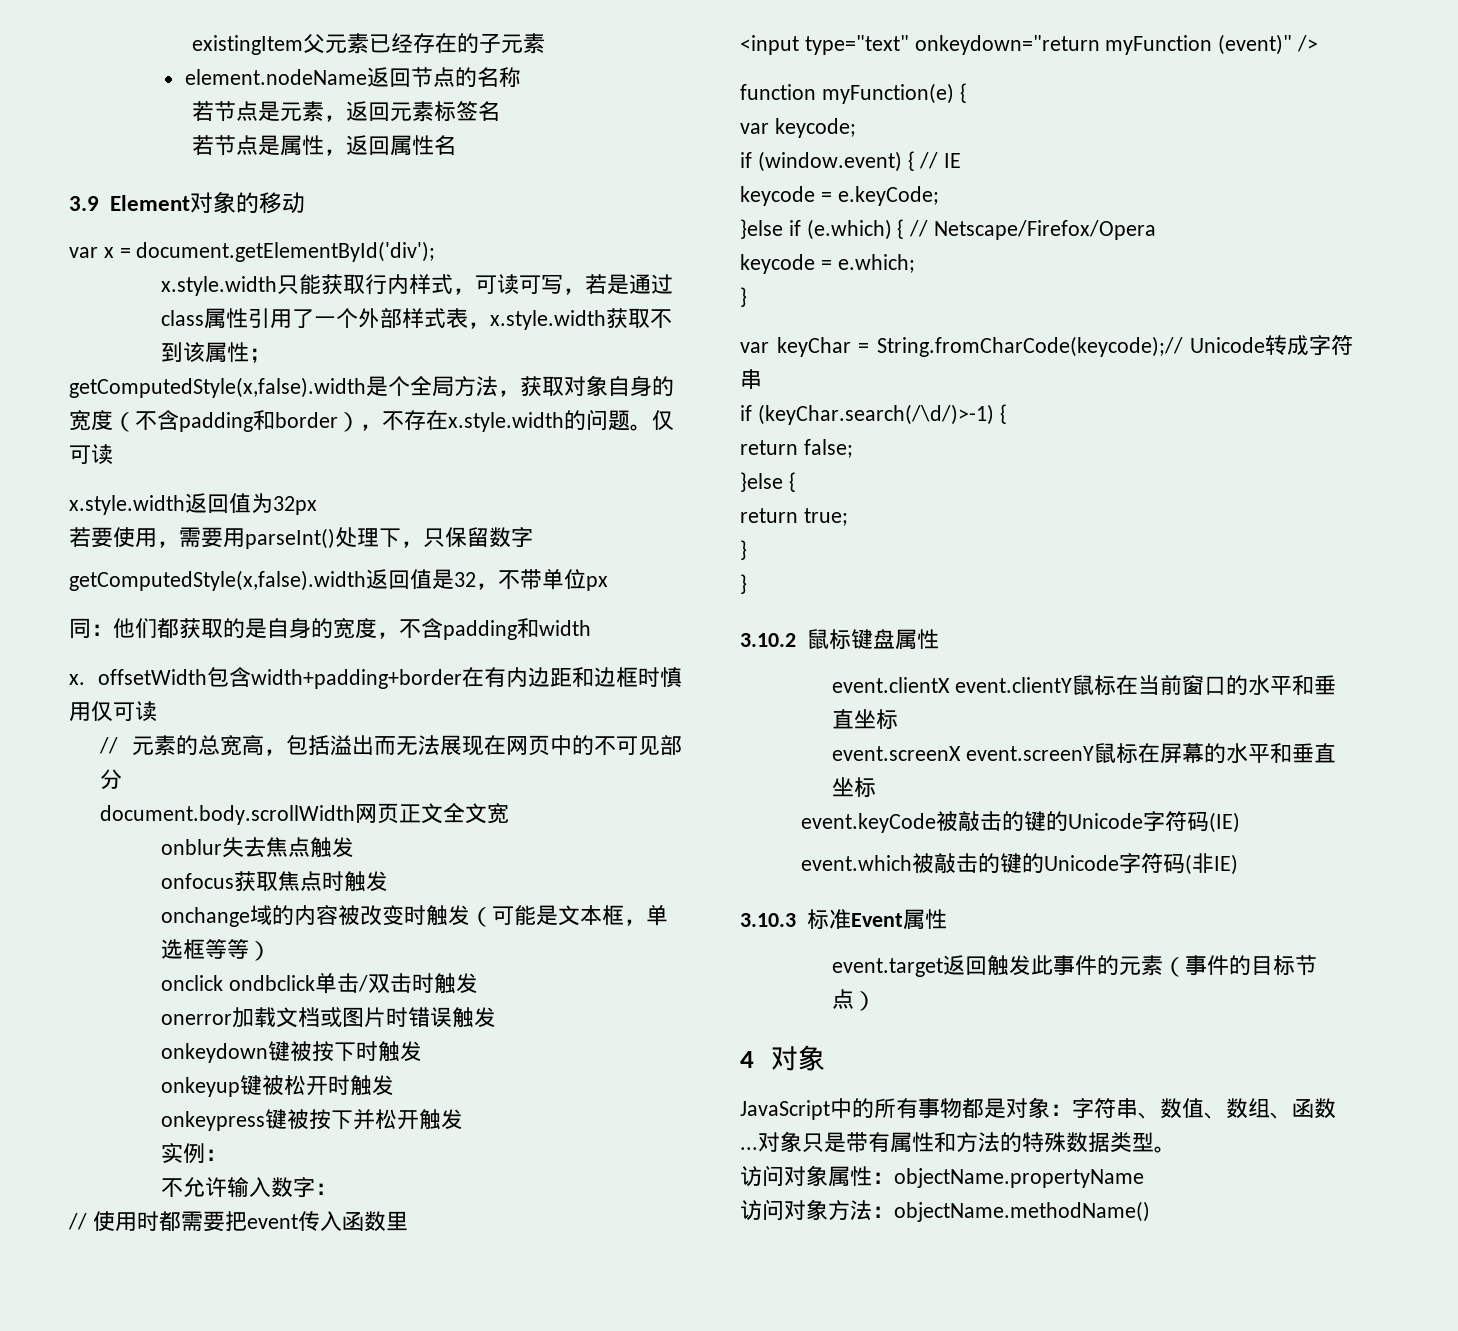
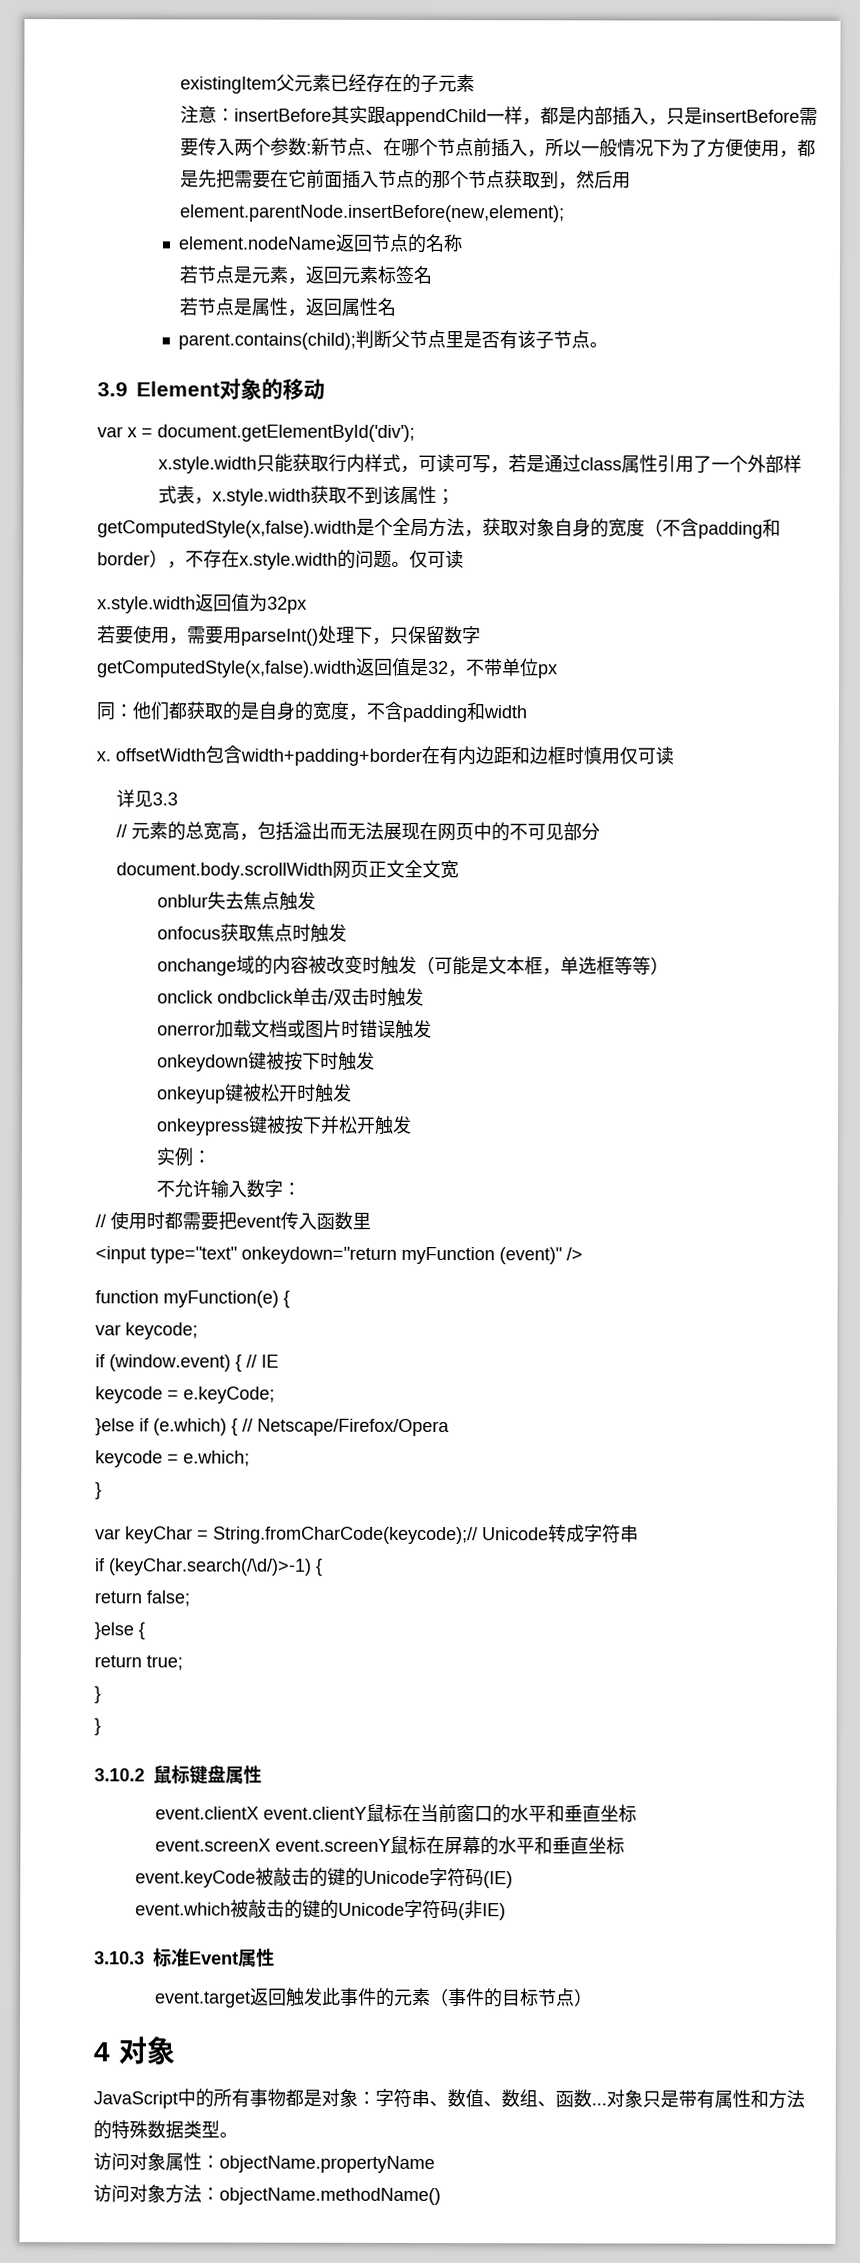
(545, 43) none -> [179,105,818,127] [179,137,816,158] [179,169,631,190] [179,204,565,223] // 注意：insertBefore其实跟appendChild一样，都是内部插入，只是insertBefore需要传入两个参数:新节点、在哪个节点前插入，所以一般情况下为了方便使用，都是先把需要在它前面插入节点的那个节点获取到，然后用element.parentNode.insertBefore(new,element);
(456, 145) none -> [178,329,609,350] // parent.contains(child);判断父节点里是否有该子节点。
(157, 711) none -> [116,789,179,808] // 详见3.3

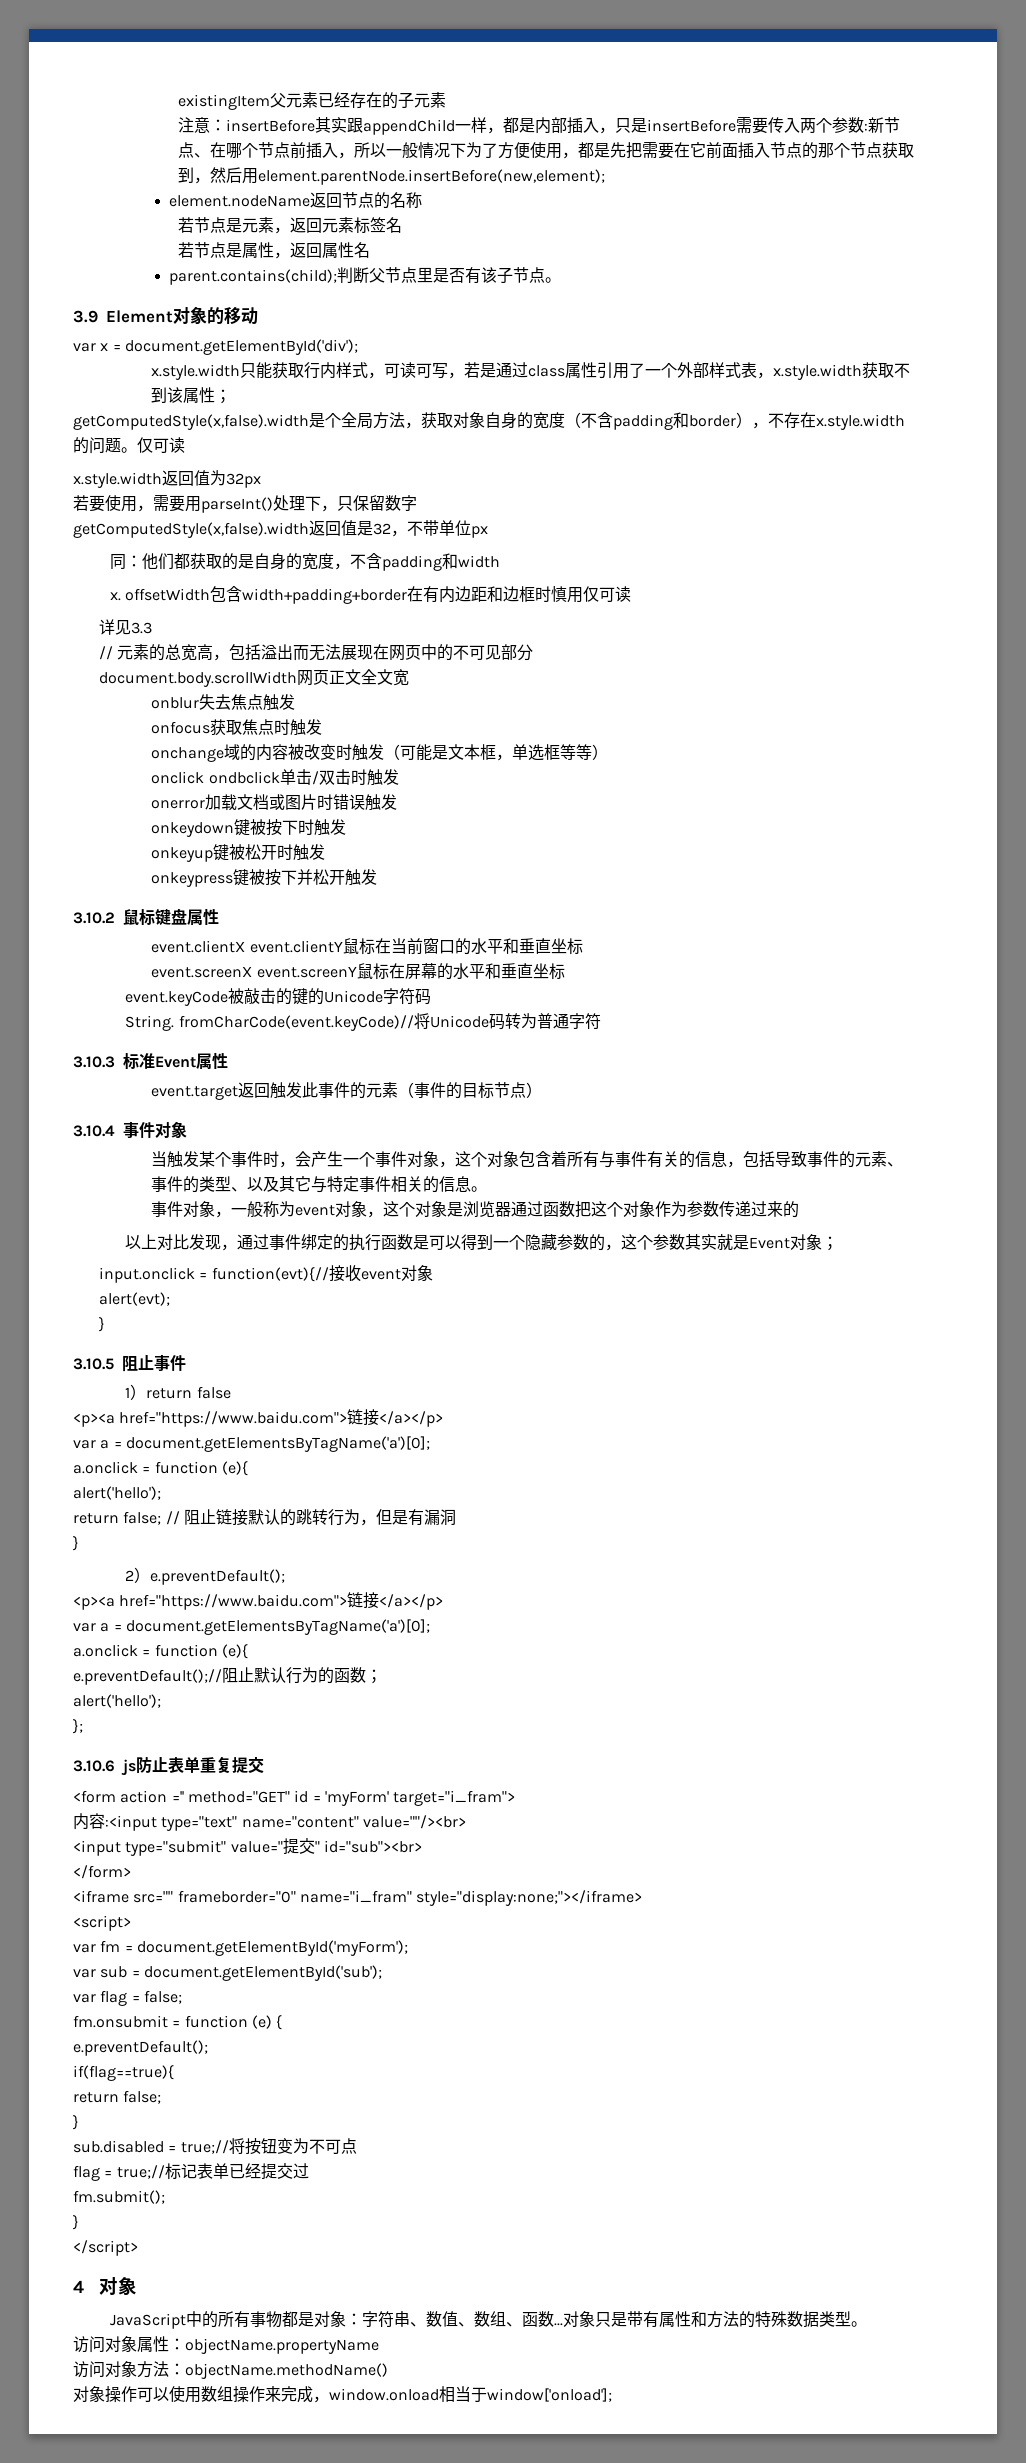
[156,1147,212,1167] [156,1179,302,1199] [95,1211,371,1231] [95,1246,583,1265] [95,1290,290,1308] [95,1322,198,1340] [95,1354,279,1372] [95,1386,275,1404] [95,1418,450,1437] [95,1450,250,1468] [95,1482,102,1500] [95,1524,639,1545] [95,1558,323,1576] [94,1590,190,1607] [94,1622,145,1640] [94,1655,183,1671] [94,1686,101,1704] [94,1718,101,1736] // 实例： // 不允许输入数字： // // 使用时都需要把event传入函数里 // <input type="text" onkeydown="return myFunction (event)" /> // function myFunction(e) { // var keycode; // if (window.event) { // IE // keycode = e.keyCode; // }else if (e.which) { // Netscape/Firefox/Opera // keycode = e.which; // } // var keyChar = String.fromCharCode(keycode);// Unicode转成字符串 // if (keyChar.search(/\d/)>-1) { // return false; // }else { // return true; // } // } -> (378, 877) none
[482,1871,513,1889] [134,1899,506,1921] (IE) // event.which被敲击的键的Unicode字符码(非IE) -> [125,1013,601,1031] // String. fromCharCode(event.keyCode)//将Unicode码转为普通字符
(594, 1997) none -> [73,1121,187,1138] [151,1151,904,1168] [151,1176,488,1193] [151,1201,800,1218] [125,1234,839,1251] [99,1265,433,1283] [99,1292,171,1306] [99,1317,106,1332] [73,1354,186,1372] [125,1384,231,1400] [73,1409,444,1427] [73,1436,430,1452] [73,1461,248,1476] [73,1486,161,1500] [73,1509,456,1526] [73,1536,79,1551] [125,1567,286,1585] [73,1592,444,1610] [73,1619,430,1635] [73,1644,248,1659] [73,1667,382,1685] [73,1694,161,1708] [73,1719,83,1734] [73,1756,264,1776] [73,1790,516,1806] [73,1813,466,1831] [73,1838,422,1856] [73,1865,131,1879] [73,1890,643,1906] [73,1915,131,1931] [73,1940,408,1956] [73,1965,382,1981] [73,1990,182,2006] [73,2015,283,2030] [73,2040,208,2056] [73,2065,174,2081] [73,2090,162,2104] [73,2115,79,2130] [73,2138,357,2155] [73,2163,309,2181] [73,2190,165,2204] [73,2215,79,2230] [73,2240,138,2256] // 3.10.4事件对象 // 当触发某个事件时，会产生一个事件对象，这个对象包含着所有与事件有关的信息，包括导致事件的元素、事件的类型、以及其它与特定事件相关的信息。 // 事件对象，一般称为event对象，这个对象是浏览器通过函数把这个对象作为参数传递过来的 // 以上对比发现，通过事件绑定的执行函数是可以得到一个隐藏参数的，这个参数其实就是Event对象； // input.onclick = function(evt){//接收event对象 // alert(evt); // } // 3.10.5阻止事件 // 1）return false // <p><a href="https://www.baidu.com">链接</a></p> // var a = document.getElementsByTagName('a')[0]; // a.onclick = function (e){ // alert('hello'); // return false; // 阻止链接默认的跳转行为，但是有漏洞 // } // 2）e.preventDefault(); // <p><a href="https://www.baidu.com">链接</a></p> // var a = document.getElementsByTagName('a')[0]; // a.onclick = function (e){ // e.preventDefault();//阻止默认行为的函数； // alert('hello'); // }; // 3.10.6 js防止表单重复提交 // <form action ='' method="GET" id = 'myForm' target="i_fram"> // 内容:<input type="text" name="content" value=""/><br> // <input type="submit" value="提交" id="sub"><br> // </form> // <iframe src="" frameborder="0" name="i_fram" style="display:none;"></iframe> // <script> // var fm = document.getElementById('myForm'); // var sub = document.getElementById('sub'); // var flag = false; // fm.onsubmit = function (e) { // e.preventDefault(); // if(flag==true){ // return false; // } // sub.disabled = true;//将按钮变为不可点 // flag = true;//标记表单已经提交过 // fm.submit(); // } // </script>
(441, 2196) none -> [73,2386,612,2403] // 对象操作可以使用数组操作来完成，window.onload相当于window['onload'];

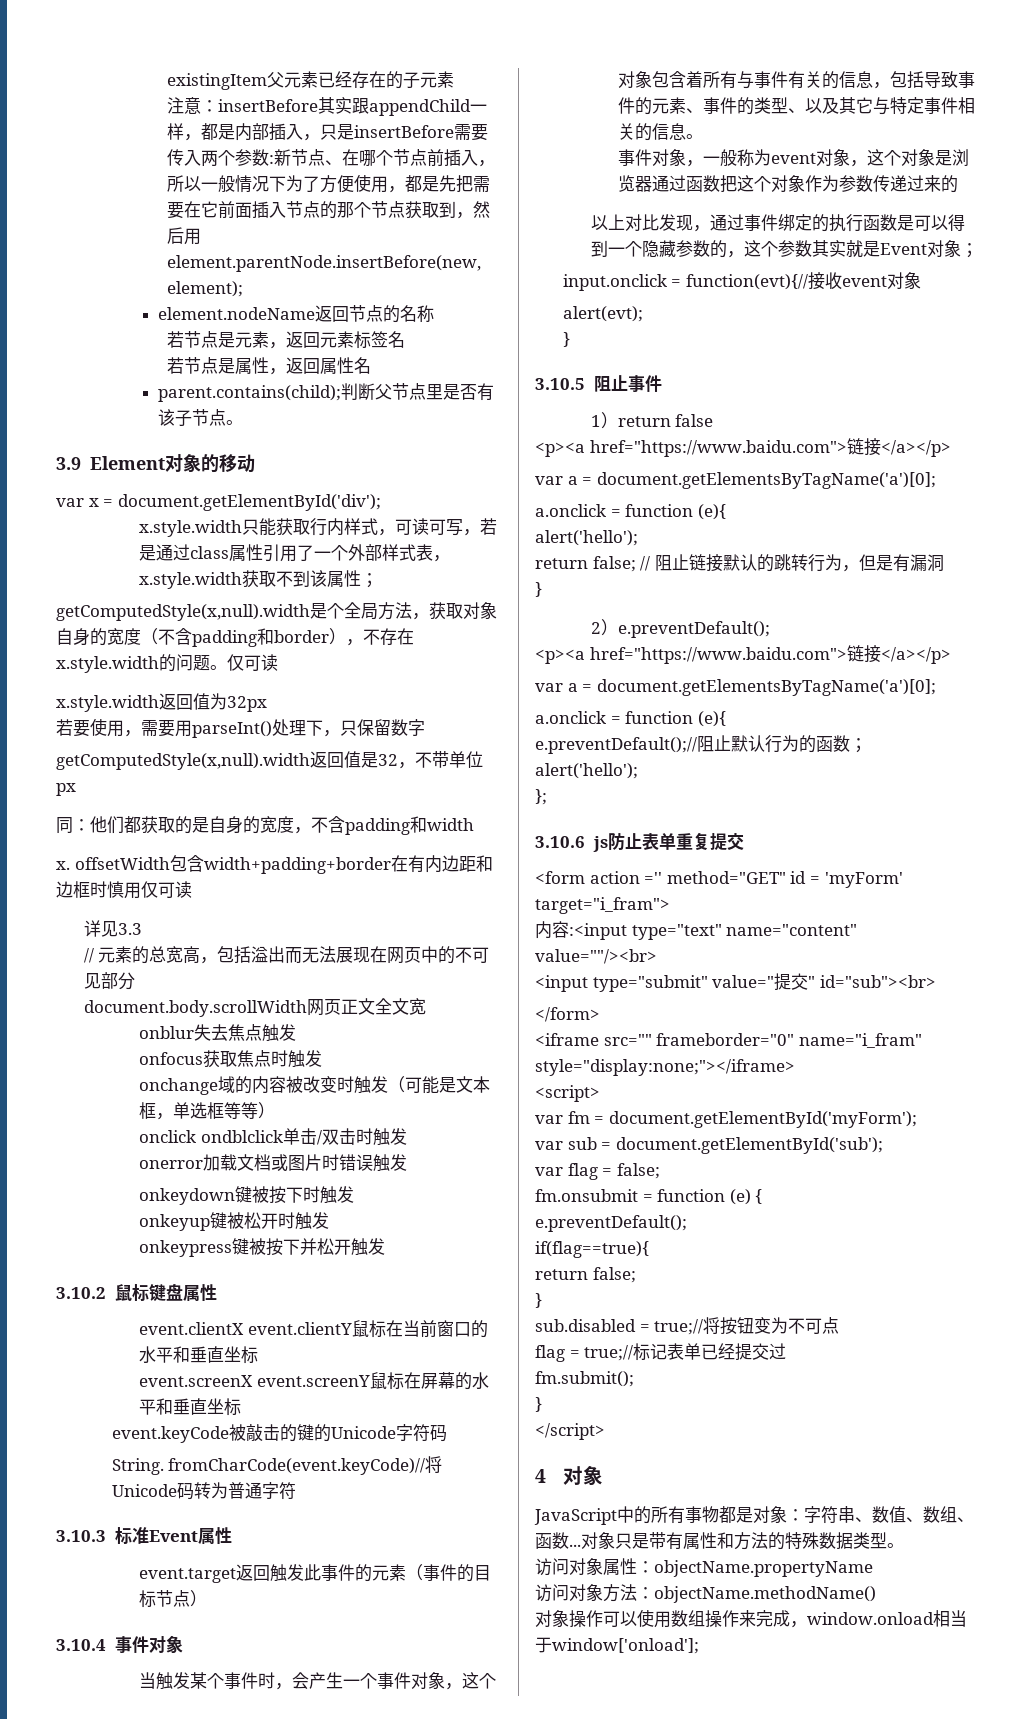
[73,414,309,430] getComputedStyle(x,false).width -> [56,604,310,621] getComputedStyle(x,null).width
[73,522,309,538] getComputedStyle(x,false).width -> [56,753,310,770] getComputedStyle(x,null).width
[208,771,280,784] ondbclick -> [200,1130,283,1143] ondblclick

